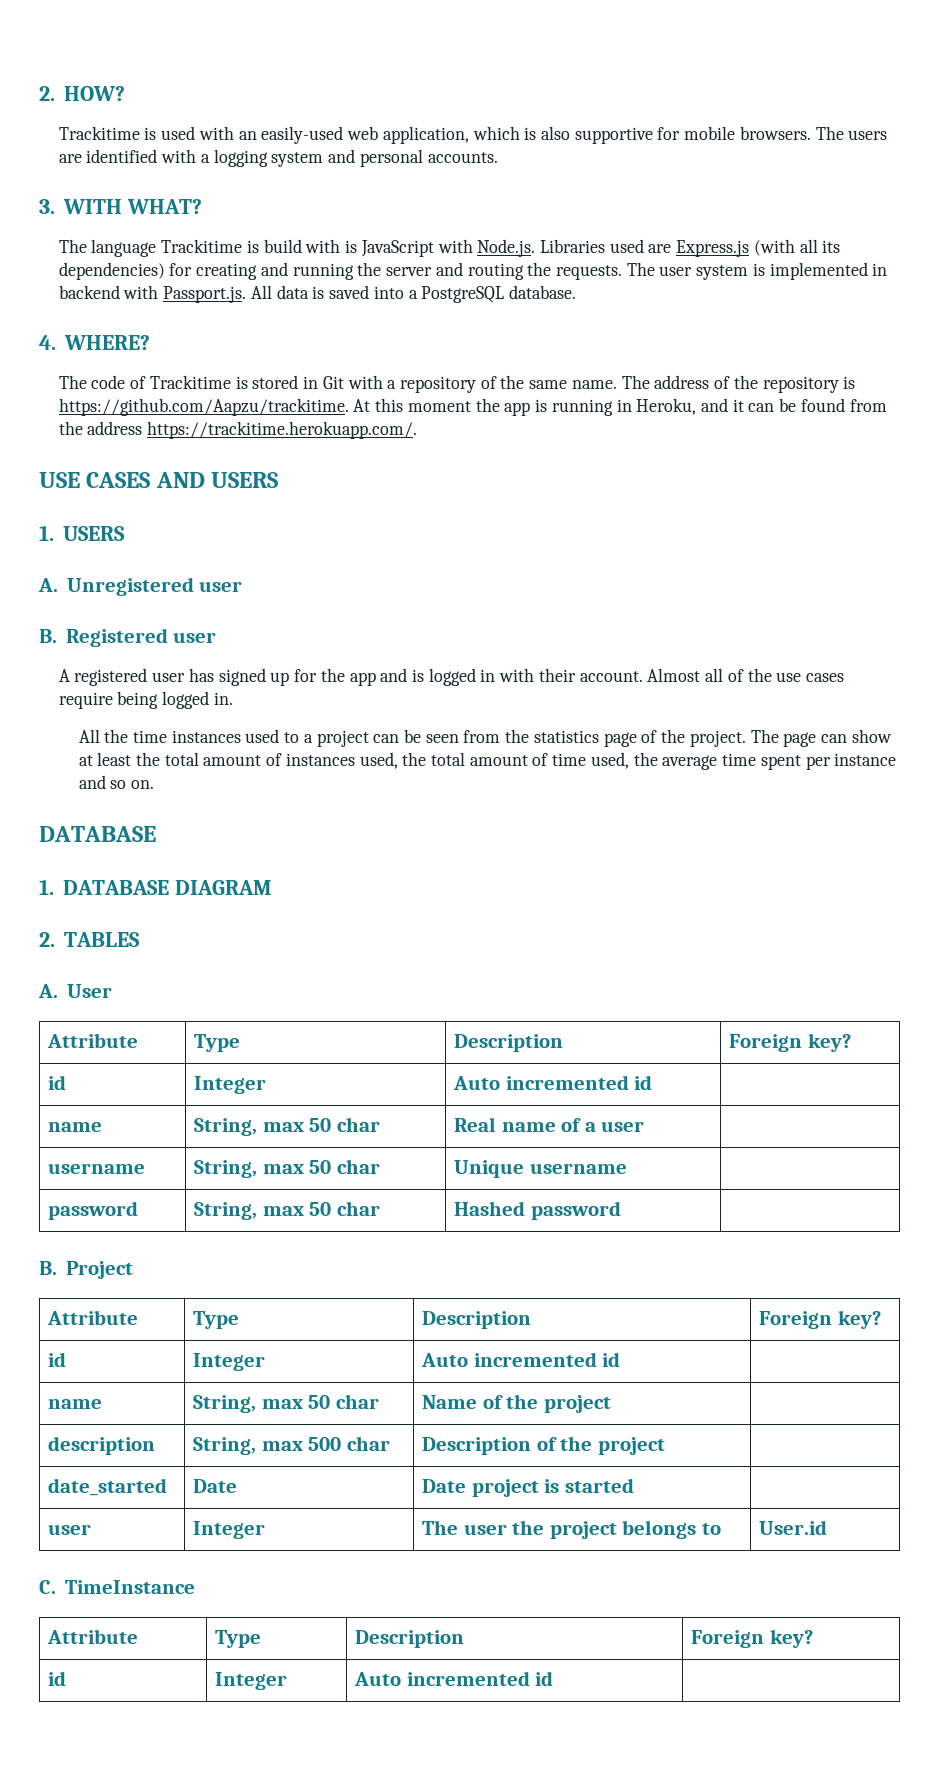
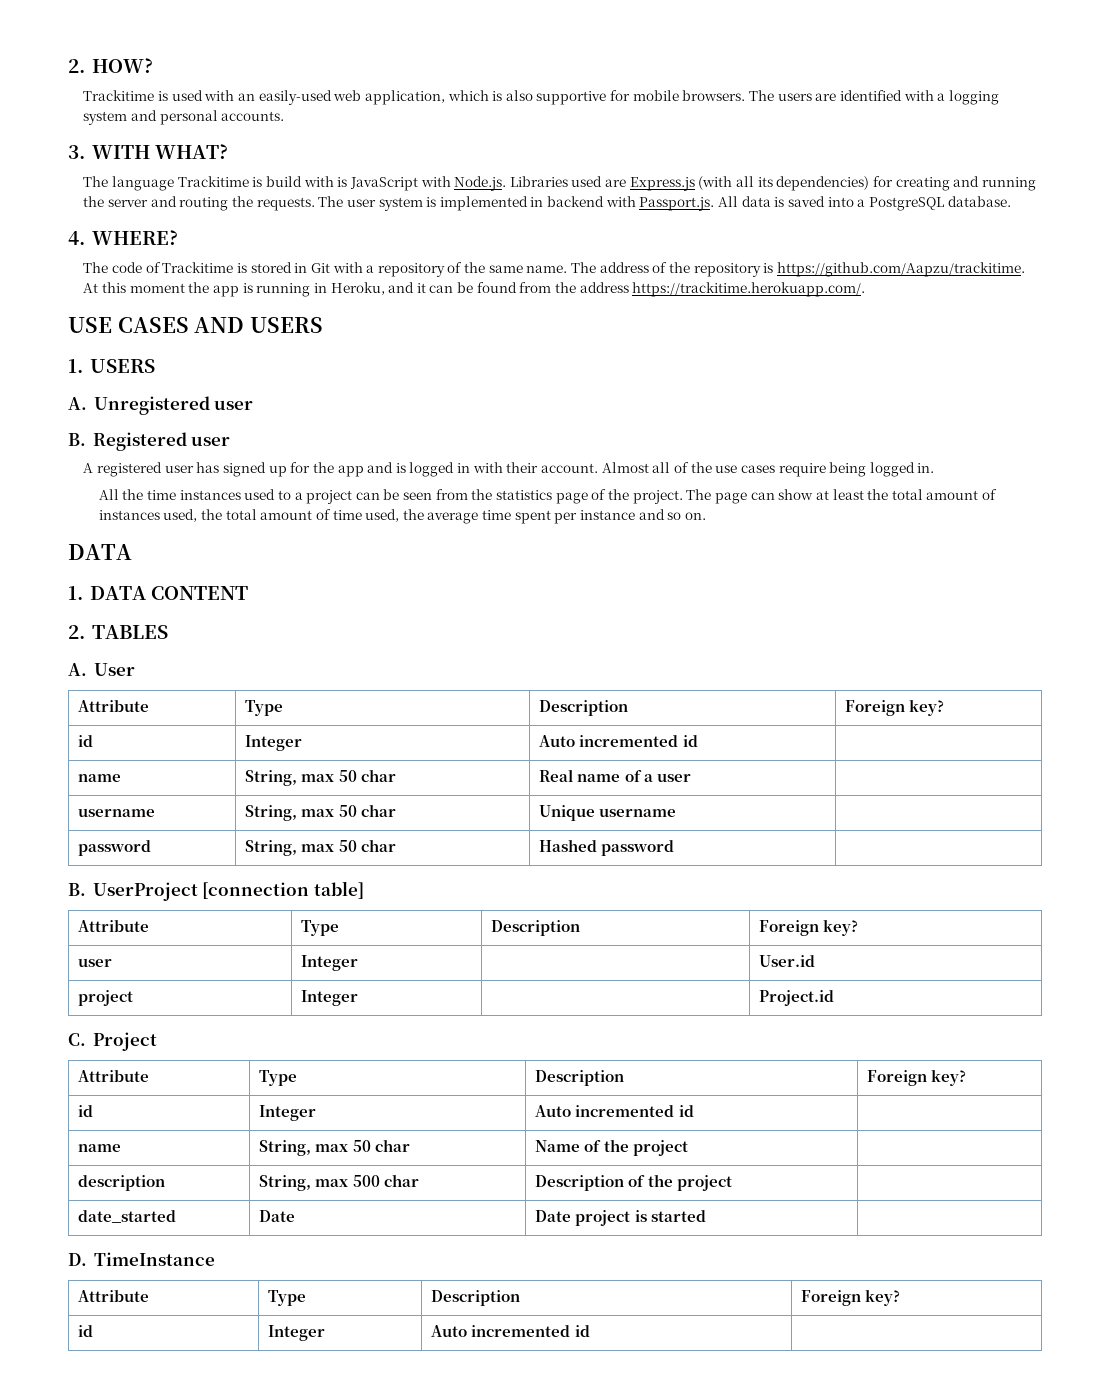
[39,826,156,842] [39,879,272,895] DATABASE // 1. DATABASE DIAGRAM -> [68,544,132,560] [68,586,248,600] DATA // 1. DATA CONTENT
(57, 1268) none -> [92,881,364,901] [78,920,150,932] [301,920,340,936] [491,920,581,936] [759,919,859,936] [78,958,113,967] [301,955,359,971] [759,955,816,967] [78,990,134,1006] [301,990,359,1006] [759,990,835,1006] [68,1033,86,1046] UserProject [connection table] // Attribute | Type | Description | Foreign key? // user | Integer | | User.id // project | Integer | | Project.id // C.
[48,1524,92,1535] [193,1521,266,1539] [422,1520,721,1539] [759,1520,828,1535] [39,1580,56,1594] // user | Integer | The user the project belongs to | User.id // C. -> [68,1253,87,1266] // D.

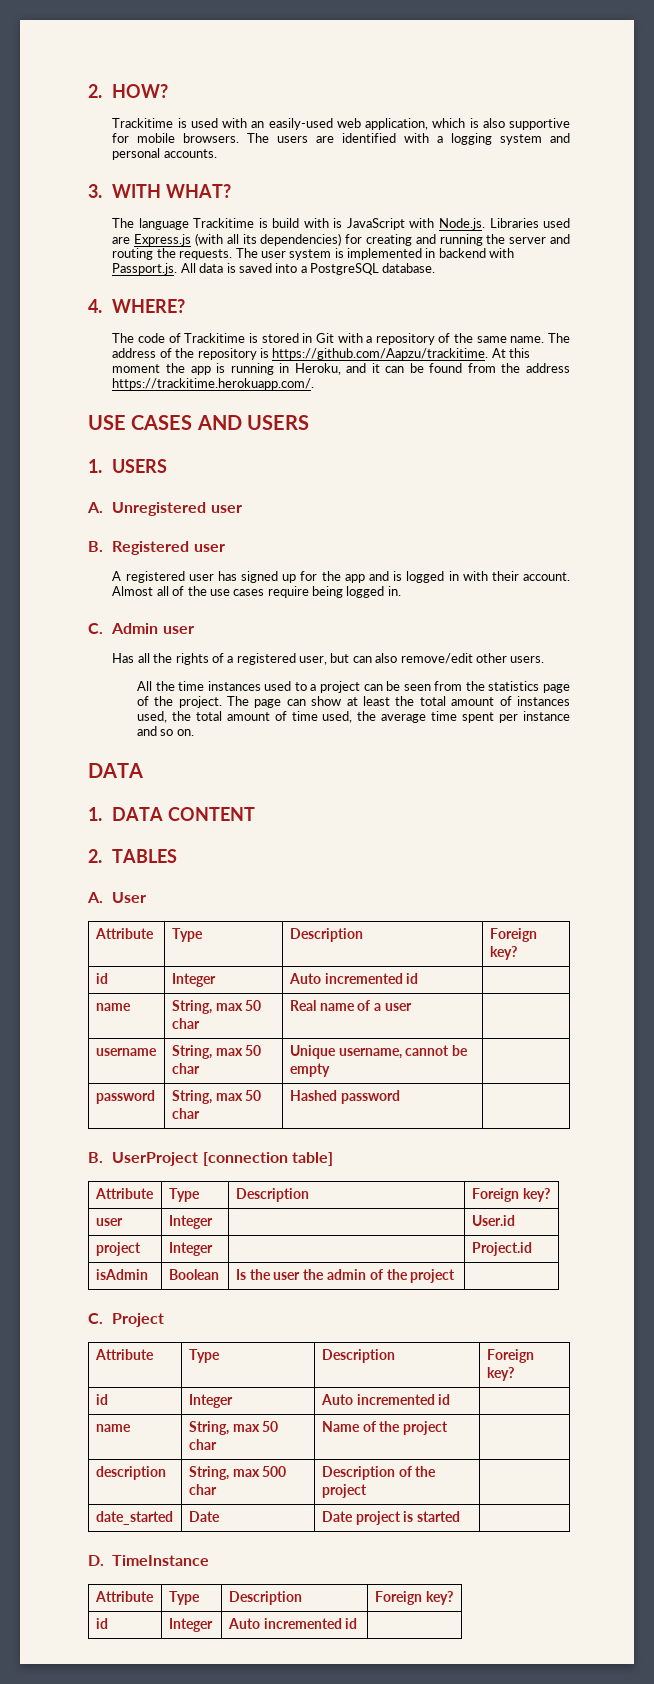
(935, 468) none -> [88,623,194,634] [112,653,545,665] // C. Admin user // Has all the rights of a registered user, but can also remove/edit other users.
[599,808,677,817] username -> [338,1045,469,1059] [289,1063,330,1077] username, cannot be empty
(835, 998) none -> [95,1269,148,1280] [168,1269,219,1280] [235,1269,456,1283] // isAdmin | Boolean | Is the user the admin of the project |

